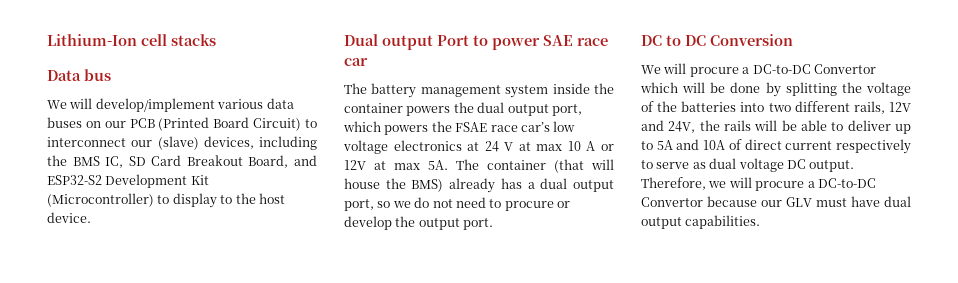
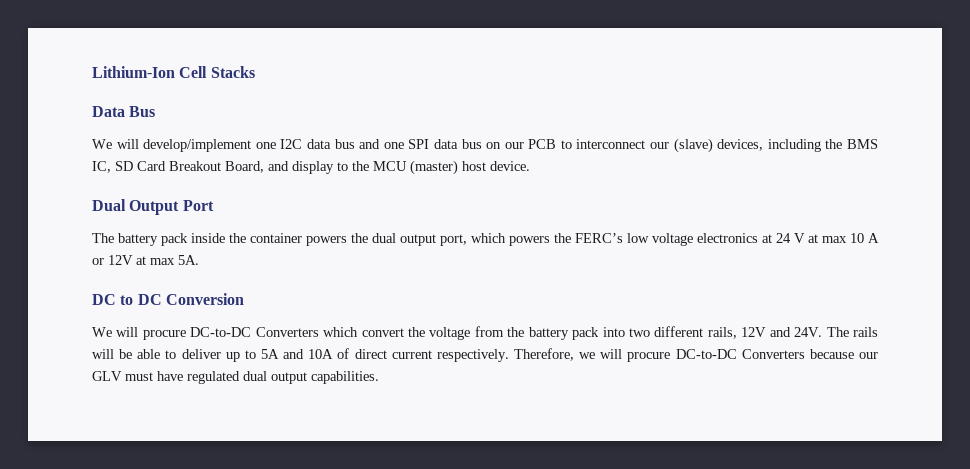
[141,34,216,46] cell stacks -> [179,66,255,78] Cell Stacks
[84,69,111,81] bus -> [129,106,156,117] Bus
[217,98,294,109] [47,117,302,131] various data buses on our PCB (Printed Board Circuit) -> [255,139,557,149] one I2C data bus and one SPI data bus on our PCB
[47,174,209,188] [47,193,170,207] ESP32-S2 Development Kit (Microcontroller) to -> (289, 166) none
(256, 198) none -> [373,160,458,175] MCU (master)
[382,35,433,50] output -> [129,200,180,215] Output
[473,35,608,50] [344,58,368,66] to power SAE race car -> (214, 205) none
[420,85,549,98] management system -> [161,233,188,246] pack
[455,122,550,132] FSAE race car’s -> [575,233,623,243] FERC’s
[456,159,614,173] [344,178,614,193] [344,197,570,211] [344,216,494,230] The container (that will house the BMS) already has a dual output port, so we do not need to procure or develop the output port. -> (199, 260) none
[742,64,876,74] [640,82,911,97] [641,101,737,112] a DC-to-DC Convertor which will be done by splitting the voltage of the batteries -> [190,326,600,340] DC-to-DC Converters which convert the voltage from the battery pack
[668,120,720,133] 24V, the -> [794,327,849,337] 24V. The
[836,139,911,154] [641,158,855,172] respectively to serve as dual voltage DC output. -> [436,349,509,362] respectively.
[807,178,876,188] [641,197,703,207] a DC-to-DC Convertor -> [675,349,805,359] DC-to-DC Converters
(880, 201) none -> [187,371,240,384] regulated

